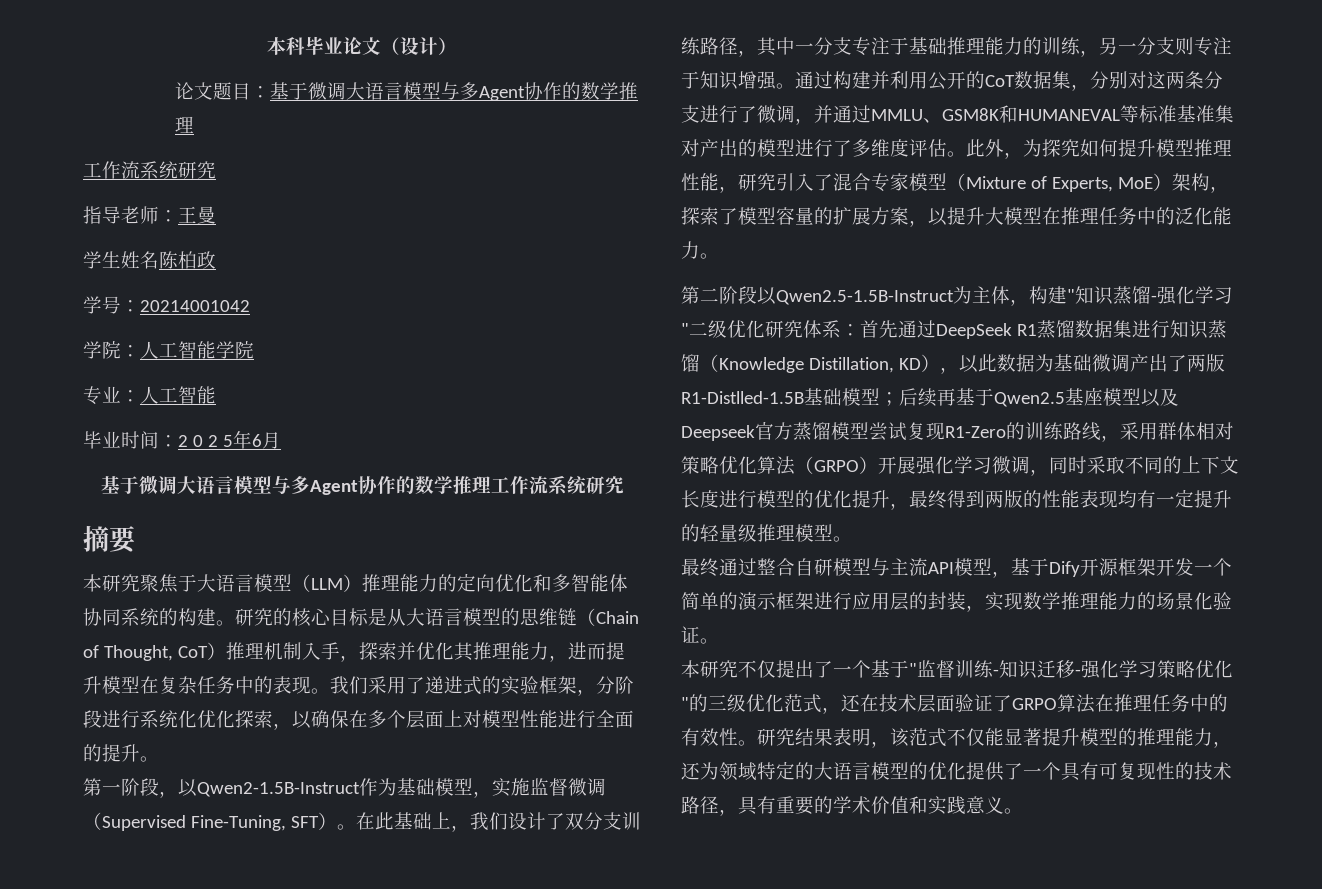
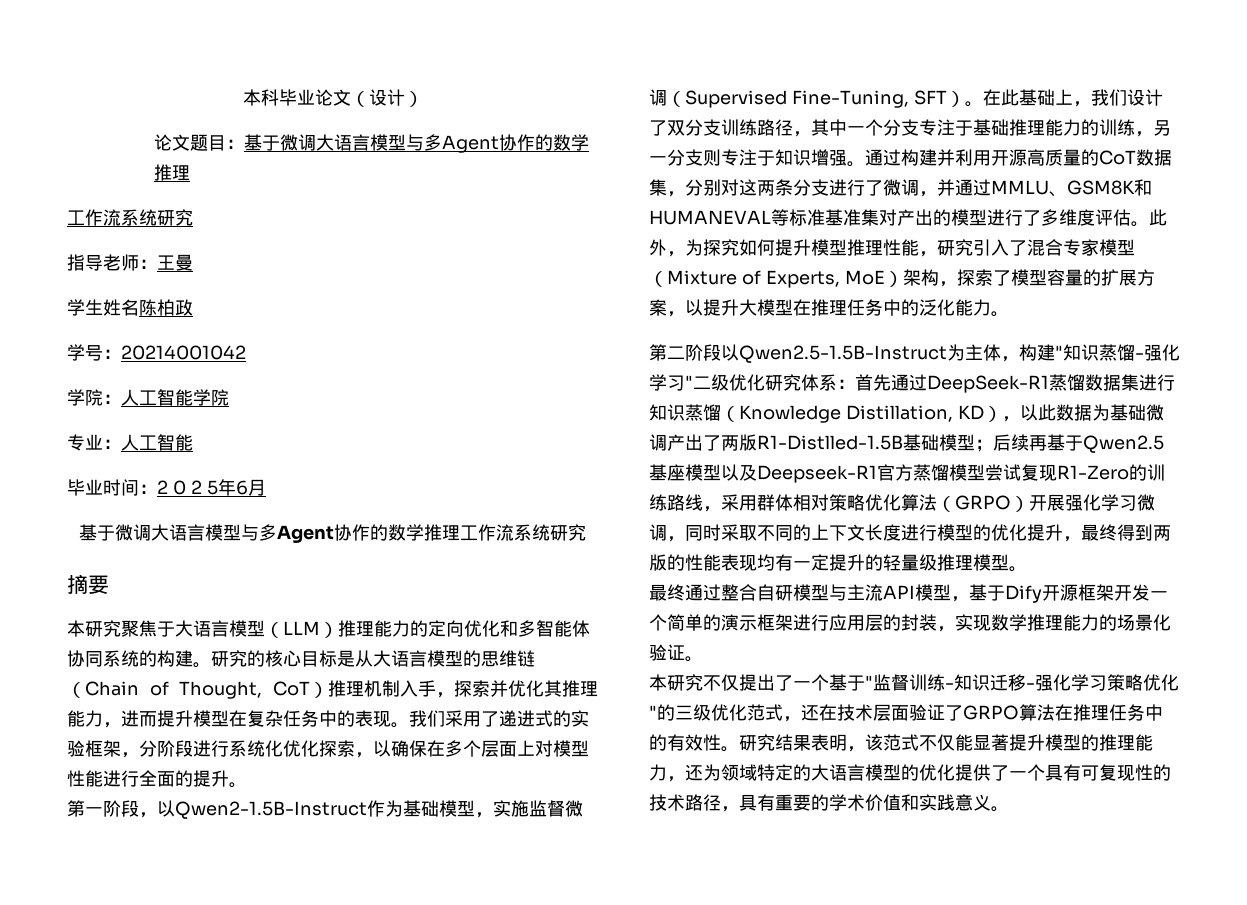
(814, 48) none -> [865,119,883,136] 个
[928,71,966,90] 公开 -> [991,149,1081,166] 开源高质量
[936,323,1037,339] DeepSeek R1 -> [927,375,1049,393] DeepSeek-R1
[681,425,755,441] Deepseek -> [757,465,877,483] Deepseek-R1

